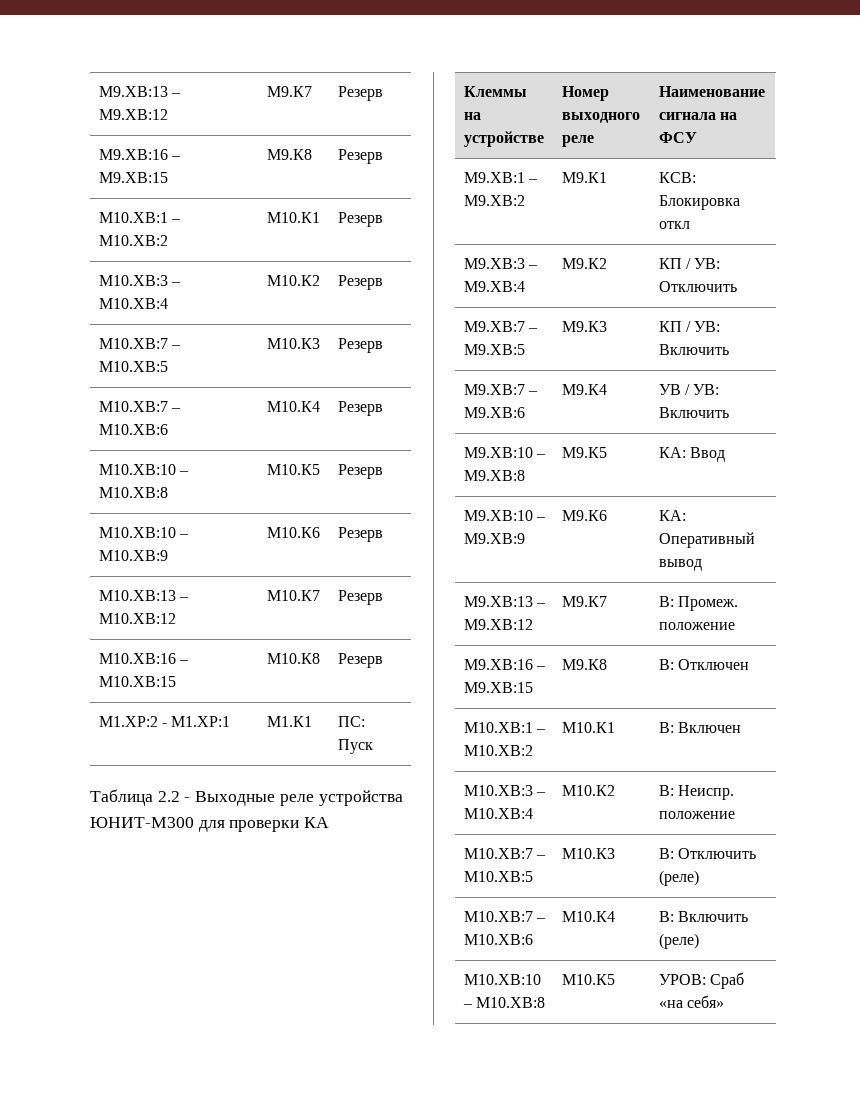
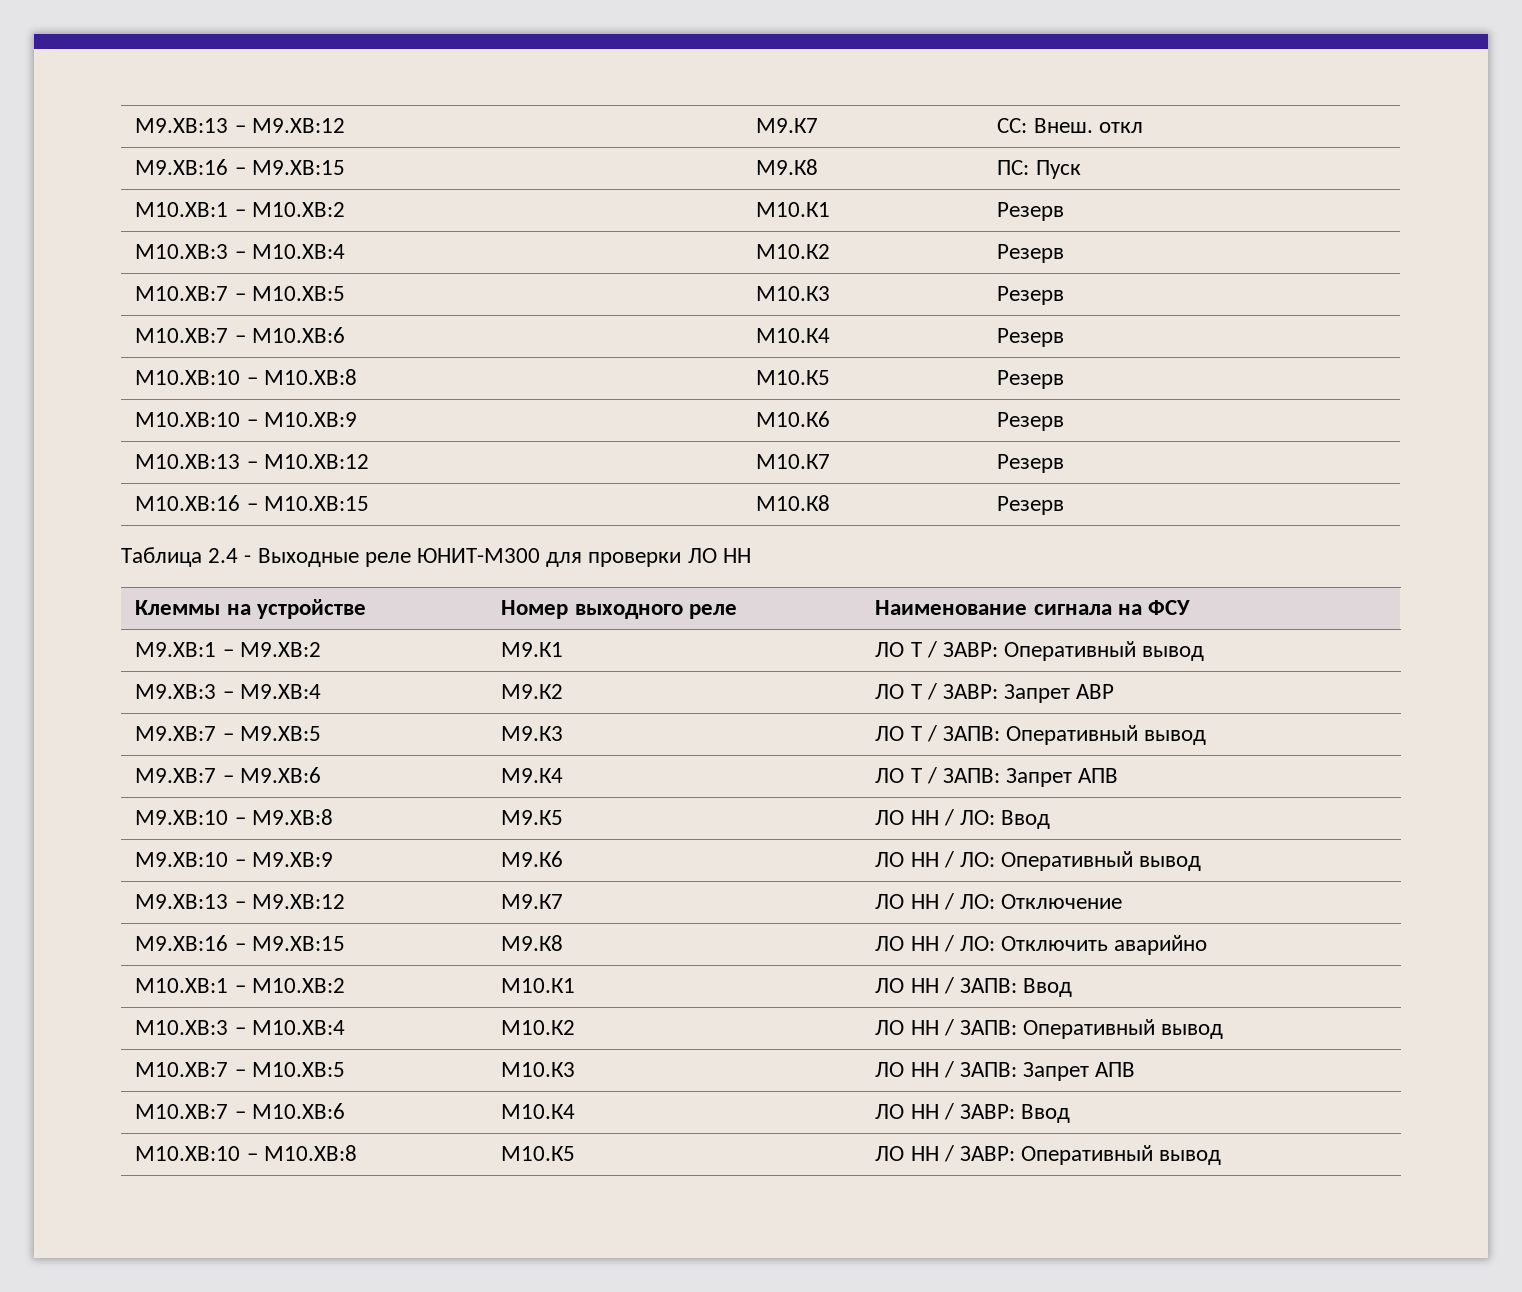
[98,86,182,97] [98,109,168,120] [266,86,312,97] [337,86,383,101] [98,149,182,160] [98,172,168,183] [266,149,312,160] [337,149,383,164] М9.XВ:13 – М9.XB:12 | М9.К7 | Резерв // М9.XВ:16 – М9.XB:15 | М9.К8 | Резерв -> [135,118,345,133] [756,118,819,133] [997,118,1143,133] [135,159,345,175] [756,159,819,175] [997,160,1081,179] М9.XВ:13 – М9.XB:12 | М9.К7 | СС: Внеш. откл // М9.XВ:16 – М9.XB:15 | М9.К8 | ПС: Пуск
[98,716,231,727] [266,716,312,727] [337,716,365,727] [337,739,373,754] // М1.XP:2 - М1.XP:1 | М1.К1 | ПС: Пуск -> (1065, 505) none
[157,791,180,802] 2.2 -> [208,548,239,563] 2.4
[318,790,403,806] устройства -> (411, 559) none
[304,817,330,828] КА -> [687,548,751,563] ЛО НН
[658,172,696,183] [658,195,740,210] [658,221,690,229] [463,258,539,269] [463,281,525,292] [561,258,607,269] [658,258,721,269] [658,281,737,292] [463,321,539,332] [463,344,525,355] [561,321,607,332] [658,321,721,332] [658,344,729,355] [463,384,539,395] [463,407,525,418] [561,384,607,395] [658,384,720,395] [658,407,729,418] КСВ: Блокировка откл // М9.XВ:3 – М9.XB:4 | М9.К2 | КП / УВ: Отключить // М9.XВ:7 – М9.XB:5 | М9.К3 | КП / УВ: Включить // М9.XВ:7 – М9.XB:6 | М9.К4 | УВ / УВ: Включить -> [875,641,1205,661] [135,684,321,699] [501,684,564,699] [875,683,1115,703] [135,726,321,741] [501,726,564,741] [875,725,1207,745] [135,767,321,783] [501,768,564,783] [875,767,1119,787] ЛО Т / ЗАВР: Оперативный вывод // М9.XВ:3 – М9.XB:4 | М9.К2 | ЛО Т / ЗАВР: Запрет АВР // М9.XВ:7 – М9.XB:5 | М9.К3 | ЛО Т / ЗАПВ: Оперативный вывод // М9.XВ:7 – М9.XB:6 | М9.К4 | ЛО Т / ЗАПВ: Запрет АПВ
[658,447,686,458] КА: -> [875,809,996,826] ЛО НН / ЛО:
[658,510,686,521] КА: -> [875,851,996,868] ЛО НН / ЛО:
[658,596,739,611] [658,622,735,630] [463,659,547,670] [463,682,533,693] [561,659,607,670] [658,659,750,670] [463,722,547,733] [463,745,533,756] [561,722,615,733] [658,722,742,733] [463,785,547,796] [463,808,533,819] [561,785,615,796] [658,785,735,800] [658,811,735,819] [463,848,547,859] [463,871,533,882] [561,848,615,859] [658,848,757,859] [658,870,699,886] [463,911,547,922] [463,934,533,945] [561,911,615,922] [658,911,749,922] [658,933,699,949] [463,974,541,985] [462,997,546,1008] [561,974,615,985] [658,972,745,989] [658,995,725,1008] В: Промеж. положение // М9.XВ:16 – М9.XB:15 | М9.К8 | В: Отключен // М10.XВ:1 – М10.XB:2 | М10.К1 | В: Включен // М10.XВ:3 – М10.XB:4 | М10.К2 | В: Неиспр. положение // М10.XВ:7 – М10.XB:5 | М10.К3 | В: Отключить (реле) // М10.XВ:7 – М10.XB:6 | М10.К4 | В: Включить (реле) // М10.XВ:10 – М10.XB:8 | М10.К5 | УРОВ: Сраб «на себя» -> [875,893,1123,910] [135,935,345,951] [501,935,564,951] [875,935,1208,955] [135,978,345,993] [501,978,576,993] [875,977,1073,997] [135,1020,345,1035] [501,1020,576,1035] [875,1019,1224,1039] [135,1062,345,1077] [501,1062,576,1077] [875,1061,1136,1081] [135,1103,345,1119] [501,1104,576,1119] [875,1103,1071,1123] [135,1145,357,1161] [501,1146,576,1161] [875,1145,1222,1165] ЛО НН / ЛО: Отключение // М9.XВ:16 – М9.XB:15 | М9.К8 | ЛО НН / ЛО: Отключить аварийно // М10.XВ:1 – М10.XB:2 | М10.К1 | ЛО НН / ЗАПВ: Ввод // М10.XВ:3 – М10.XB:4 | М10.К2 | ЛО НН / ЗАПВ: Оперативный вывод // М10.XВ:7 – М10.XB:5 | М10.К3 | ЛО НН / ЗАПВ: Запрет АПВ // М10.XВ:7 – М10.XB:6 | М10.К4 | ЛО НН / ЗАВР: Ввод // М10.XВ:10 – М10.XB:8 | М10.К5 | ЛО НН / ЗАВР: Оперативный вывод

